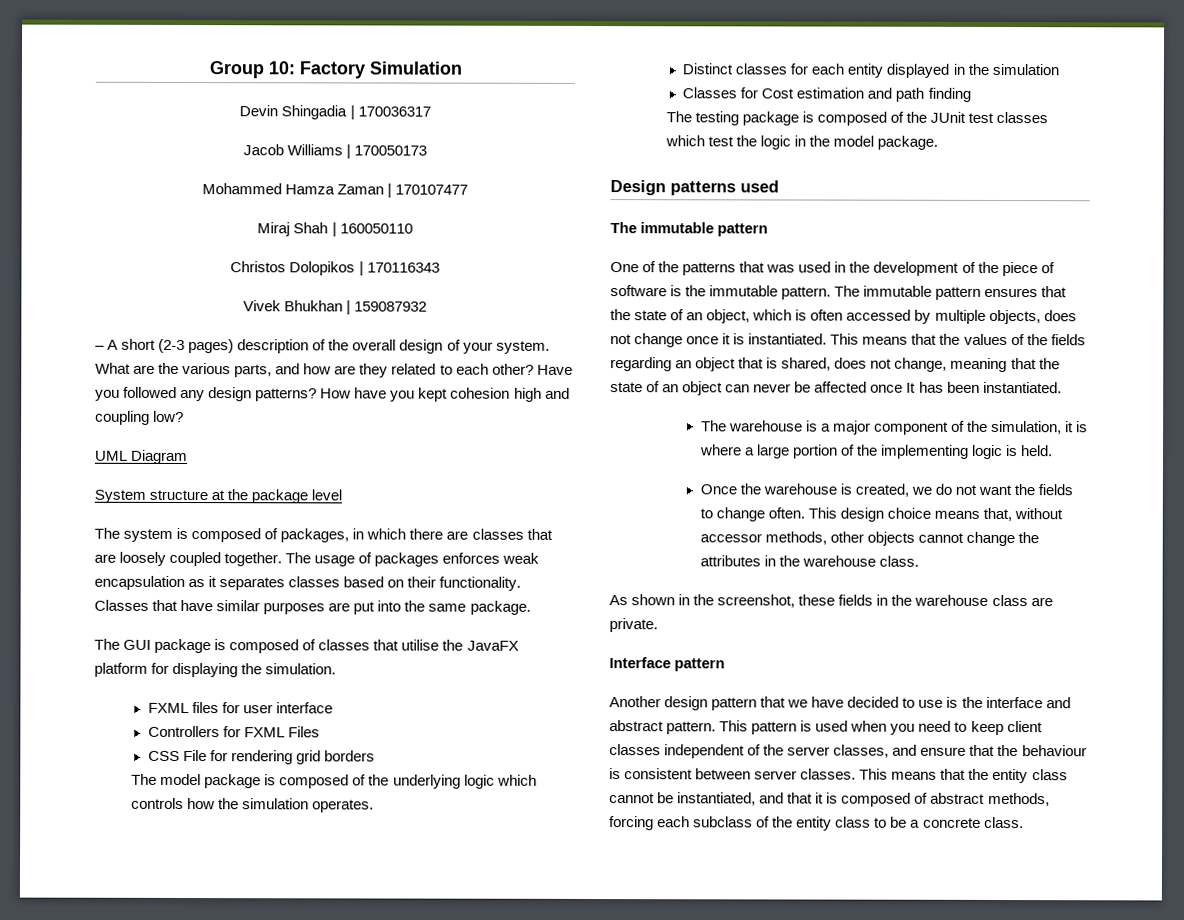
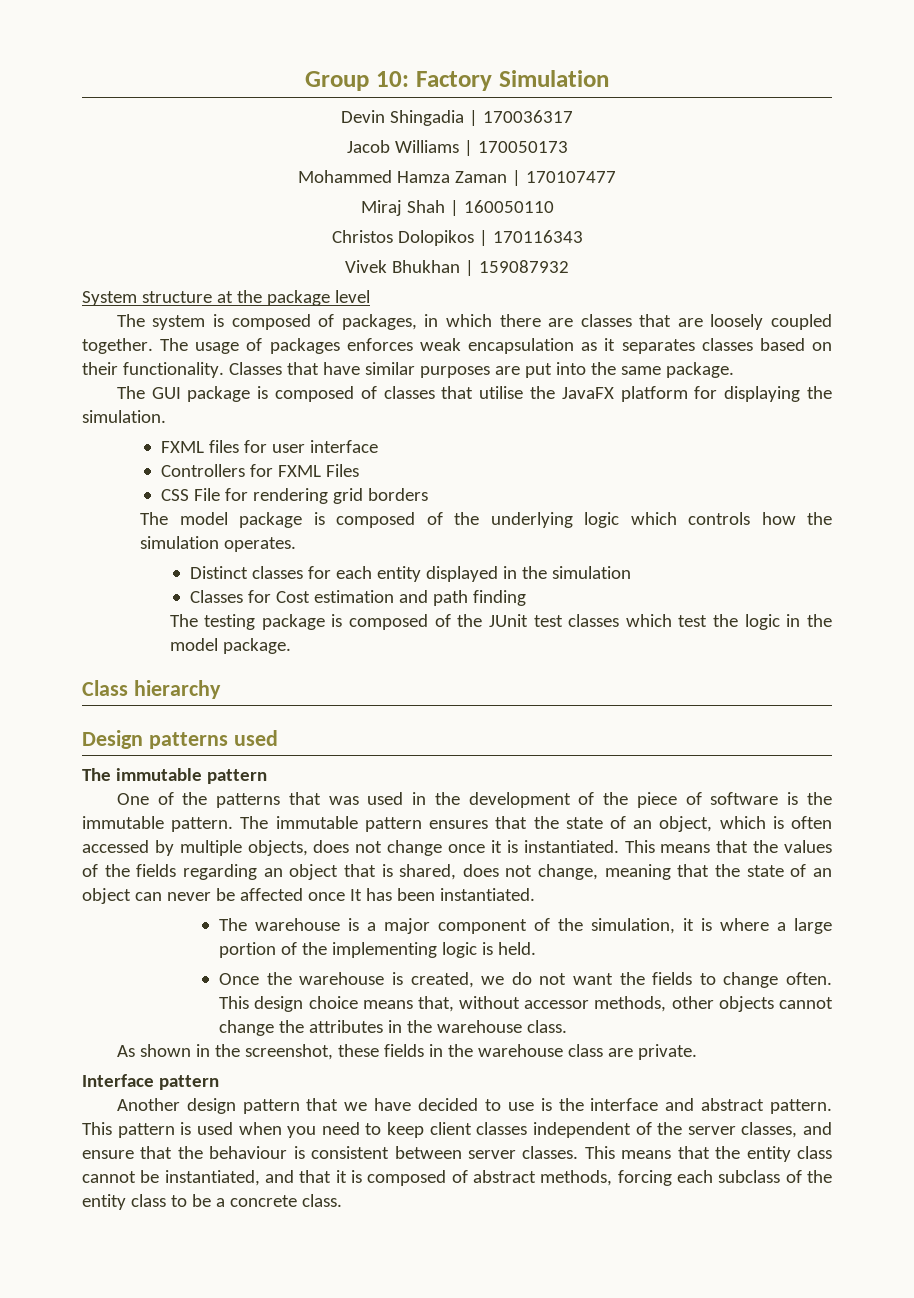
[95,338,550,354] [95,362,573,378] [95,386,570,402] [95,410,185,425] [94,449,189,465] // – A short (2-3 pages) description of the overall design of your system. What are the various parts, and how are they related to each other? Have you followed any design patterns? How have you kept cohesion high and coupling low? // UML Diagram -> (569, 266) none
(939, 142) none -> [82,680,221,699] // Class hierarchy

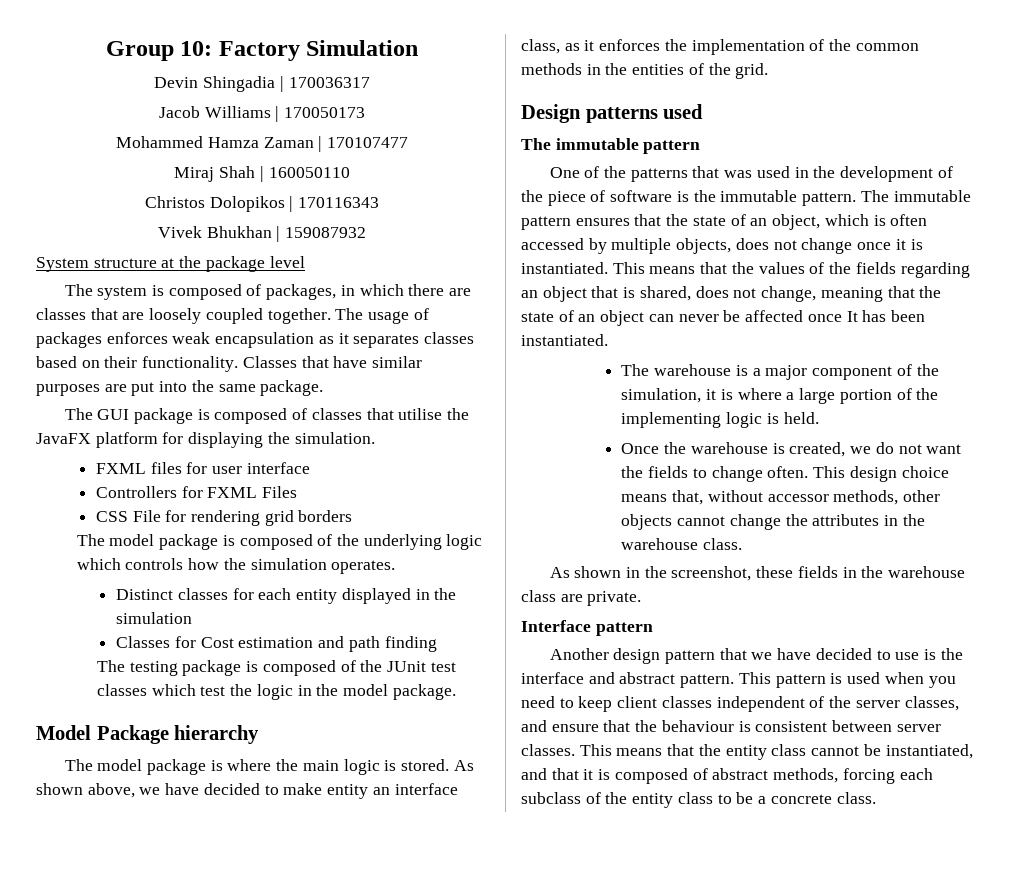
[82,680,128,696] Class -> [36,725,169,744] Model Package
(221, 689) none -> [64,759,474,775] [36,783,458,799] [521,39,919,55] [521,63,769,79] // The model package is where the main logic is stored. As shown above, we have decided to make entity an interface class, as it enforces the implementation of the common methods in the entities of the grid.

